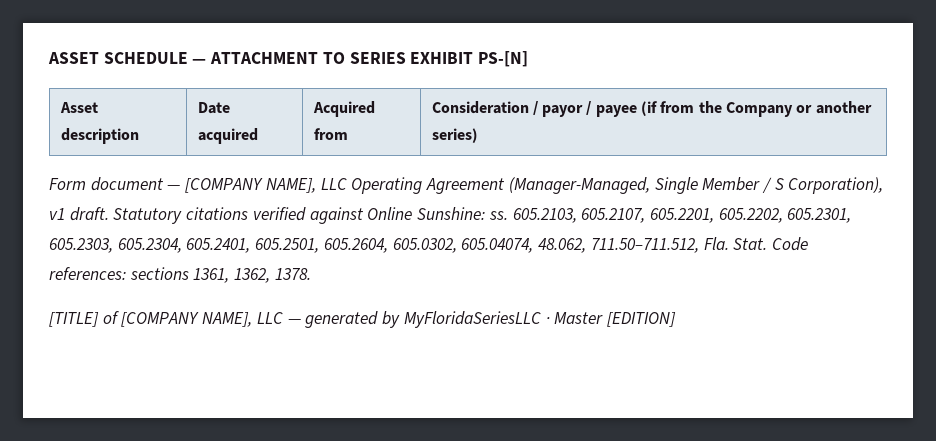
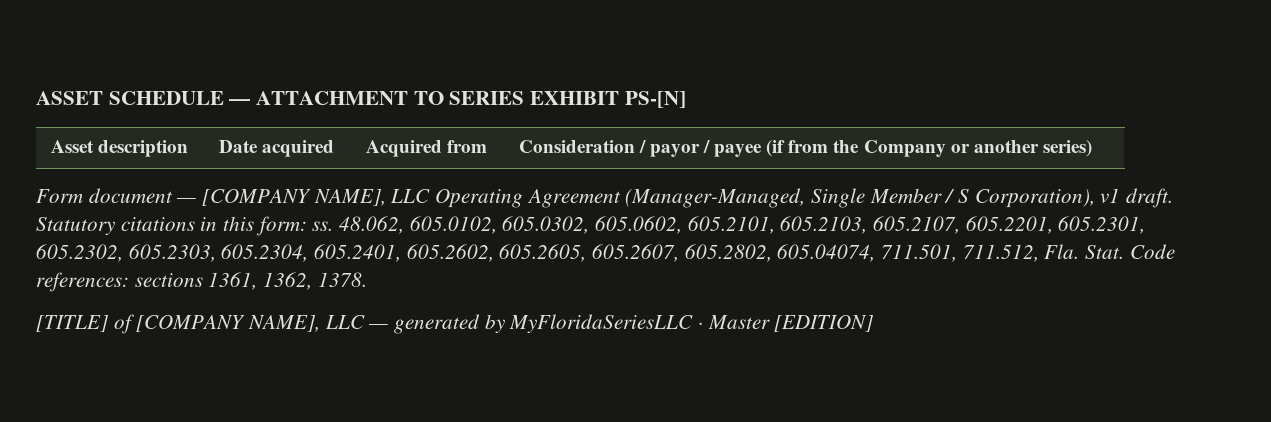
[252,207,508,224] verified against Online Sunshine: ss. -> [200,216,775,236] in this form: ss. 48.062, 605.0102, 605.0302, 605.0602, 605.2101,
[718,208,852,223] 605.2202, 605.2301, -> [1058,216,1146,234] [36,244,123,262] 605.2301, 605.2302,
[255,238,699,253] 605.2501, 605.2604, 605.0302, 605.04074, 48.062, 711.50–711.512, -> [406,244,1039,262] 605.2602, 605.2605, 605.2607, 605.2802, 605.04074, 711.501, 711.512,

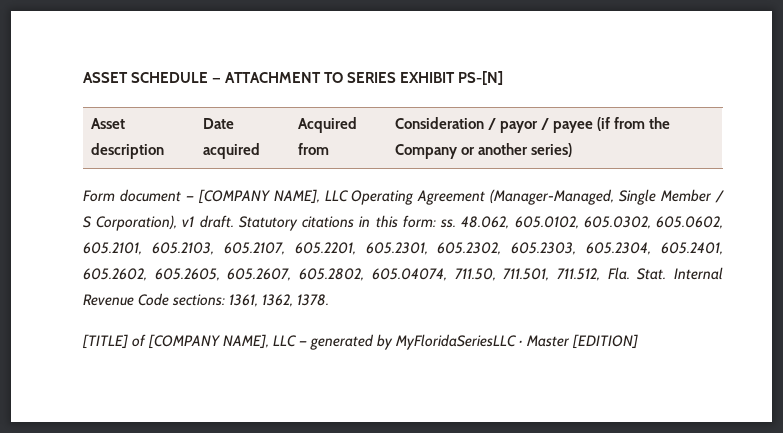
(876, 253) none -> [454,268,496,281] 711.50,
[1129,244,1175,259] [36,272,203,292] Code references: sections -> [674,267,723,280] [83,293,226,306] Internal Revenue Code sections:

